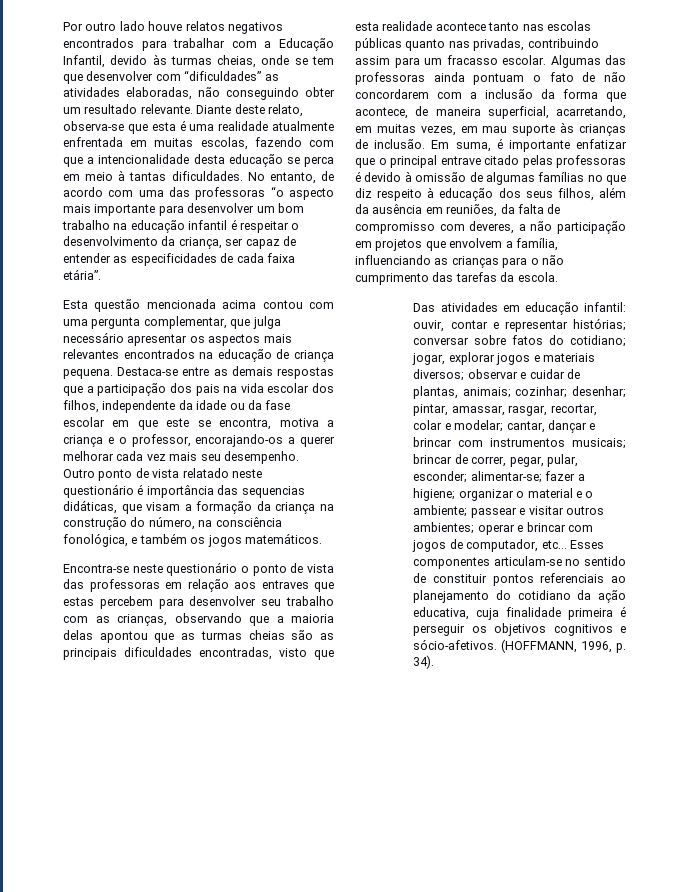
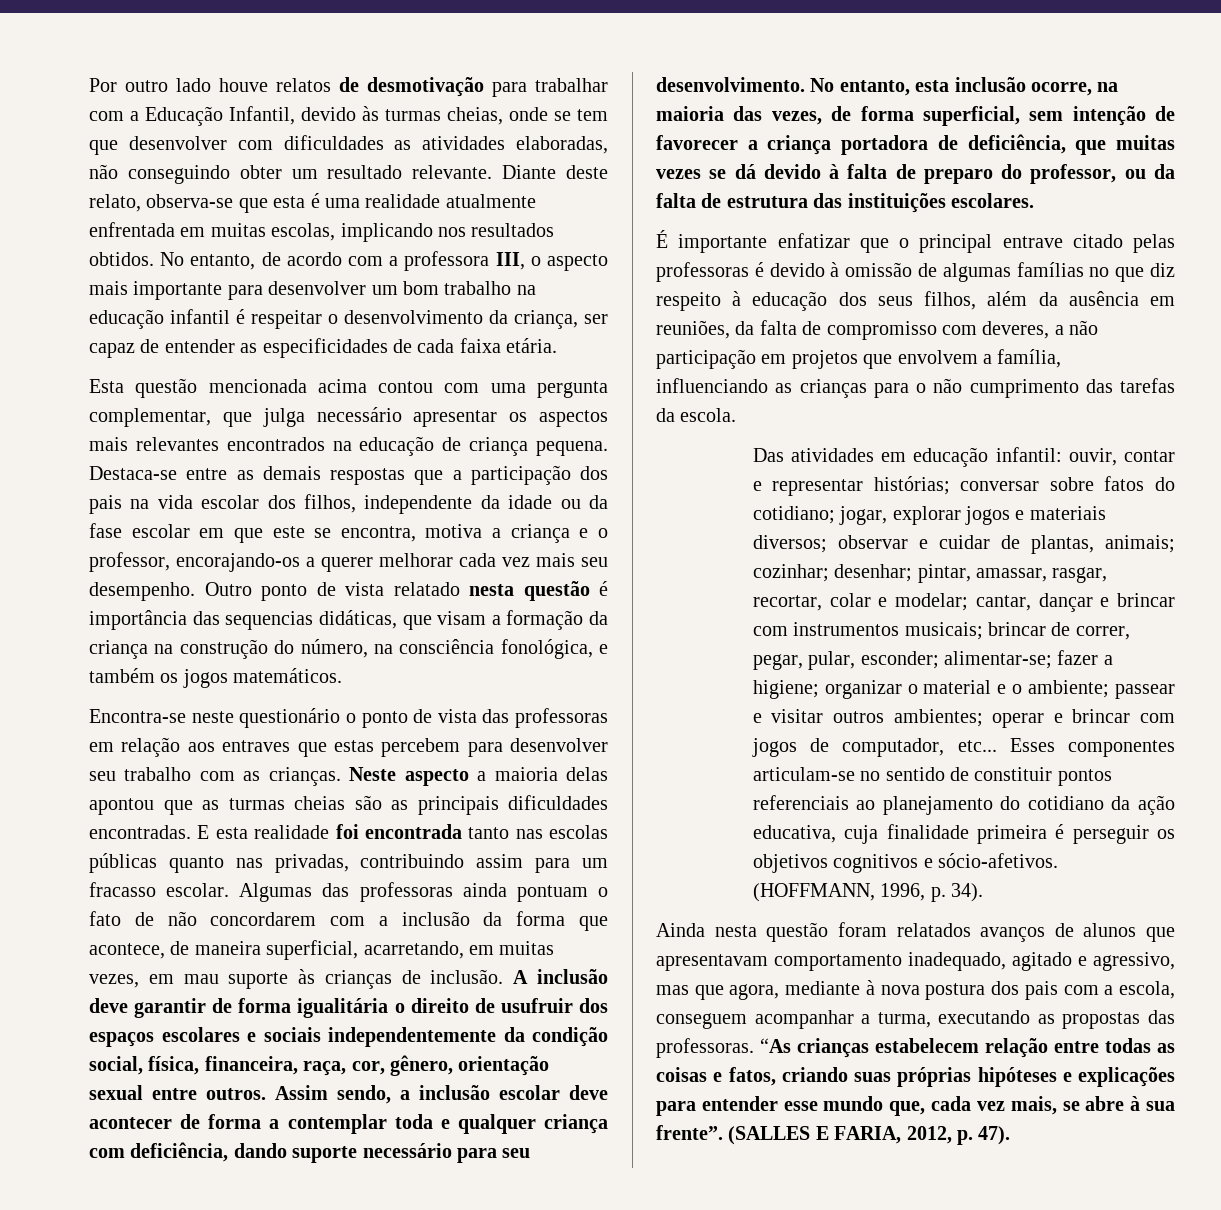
[227,22,283,34] [63,38,134,48] negativos encontrados -> [339,77,484,97] de desmotivação
[184,70,262,81] “dificuldades” -> [283,135,384,150] dificuldades
[254,137,334,147] [63,154,334,167] [63,170,243,181] fazendo com que a intencionalidade desta educação se perca em meio à tantas dificuldades. -> [340,223,555,242] [89,252,154,266] implicando nos resultados obtidos.
[138,186,284,200] uma das professoras “o -> [389,251,541,271] a professora III, o
[63,269,101,280] etária”. -> [506,338,558,353] etária.
[231,469,262,478] [63,484,134,498] neste questionário -> [469,581,590,601] nesta questão
[117,613,269,626] crianças, observando que -> [268,767,469,786] crianças. Neste aspecto
[199,647,334,660] [355,21,486,31] encontradas, visto que esta realidade acontece -> [89,824,462,839] encontradas. E esta realidade foi encontrada
[431,138,503,152] Em suma, é -> [513,969,608,984] [89,998,608,1018] [89,1027,608,1047] [89,1055,550,1076] [89,1085,608,1104] [89,1114,608,1134] [89,1142,531,1163] [656,77,1119,96] [656,106,1175,126] [656,134,1175,155] [656,164,1175,184] [656,193,1034,213] [656,230,668,248] A inclusão deve garantir de forma igualitária o direito de usufruir dos espaços escolares e sociais independentemente da condição social, física, financeira, raça, cor, gênero, orientação sexual entre outros. Assim sendo, a inclusão escolar deve acontecer de forma a contemplar toda e qualquer criança com deficiência, dando suporte necessário para seu desenvolvimento. No entanto, esta inclusão ocorre, na maioria das vezes, de forma superficial, sem intenção de favorecer a criança portadora de deficiência, que muitas vezes se dá devido à falta de preparo do professor, ou da falta de estrutura das instituições escolares. // É
(435, 662) none -> [656,922,1175,942] [656,952,1175,971] [656,980,1175,1000] [656,1010,1175,1029] [656,1038,1175,1058] [656,1067,1175,1087] [656,1096,1175,1116] [656,1125,1011,1145] // Ainda nesta questão foram relatados avanços de alunos que apresentavam comportamento inadequado, agitado e agressivo, mas que agora, mediante à nova postura dos pais com a escola, conseguem acompanhar a turma, executando as propostas das professoras. “As crianças estabelecem relação entre todas as coisas e fatos, criando suas próprias hipóteses e explicações para entender esse mundo que, cada vez mais, se abre à sua frente”. (SALLES E FARIA, 2012, p. 47).

